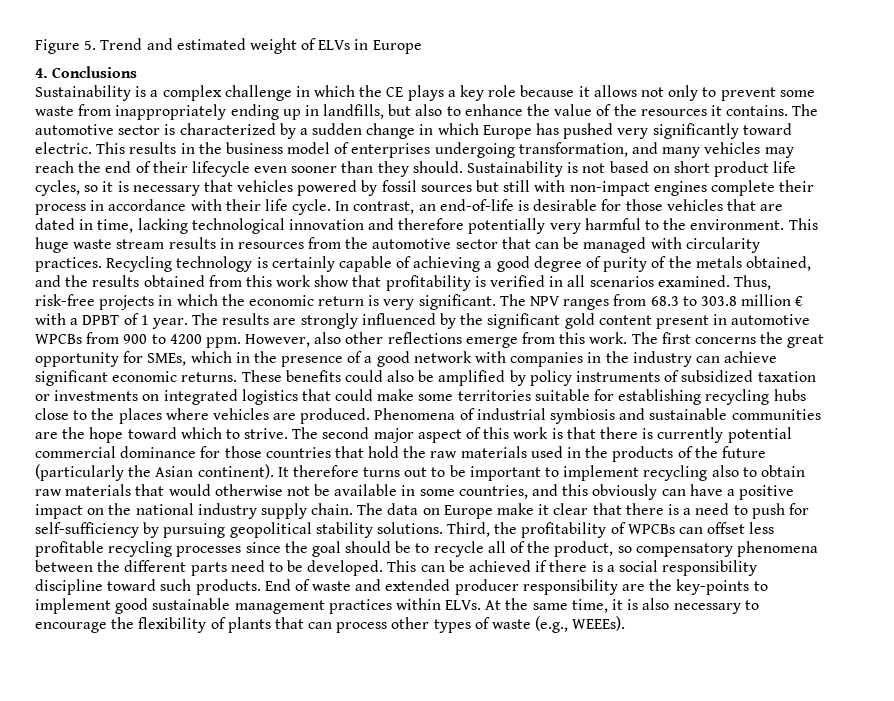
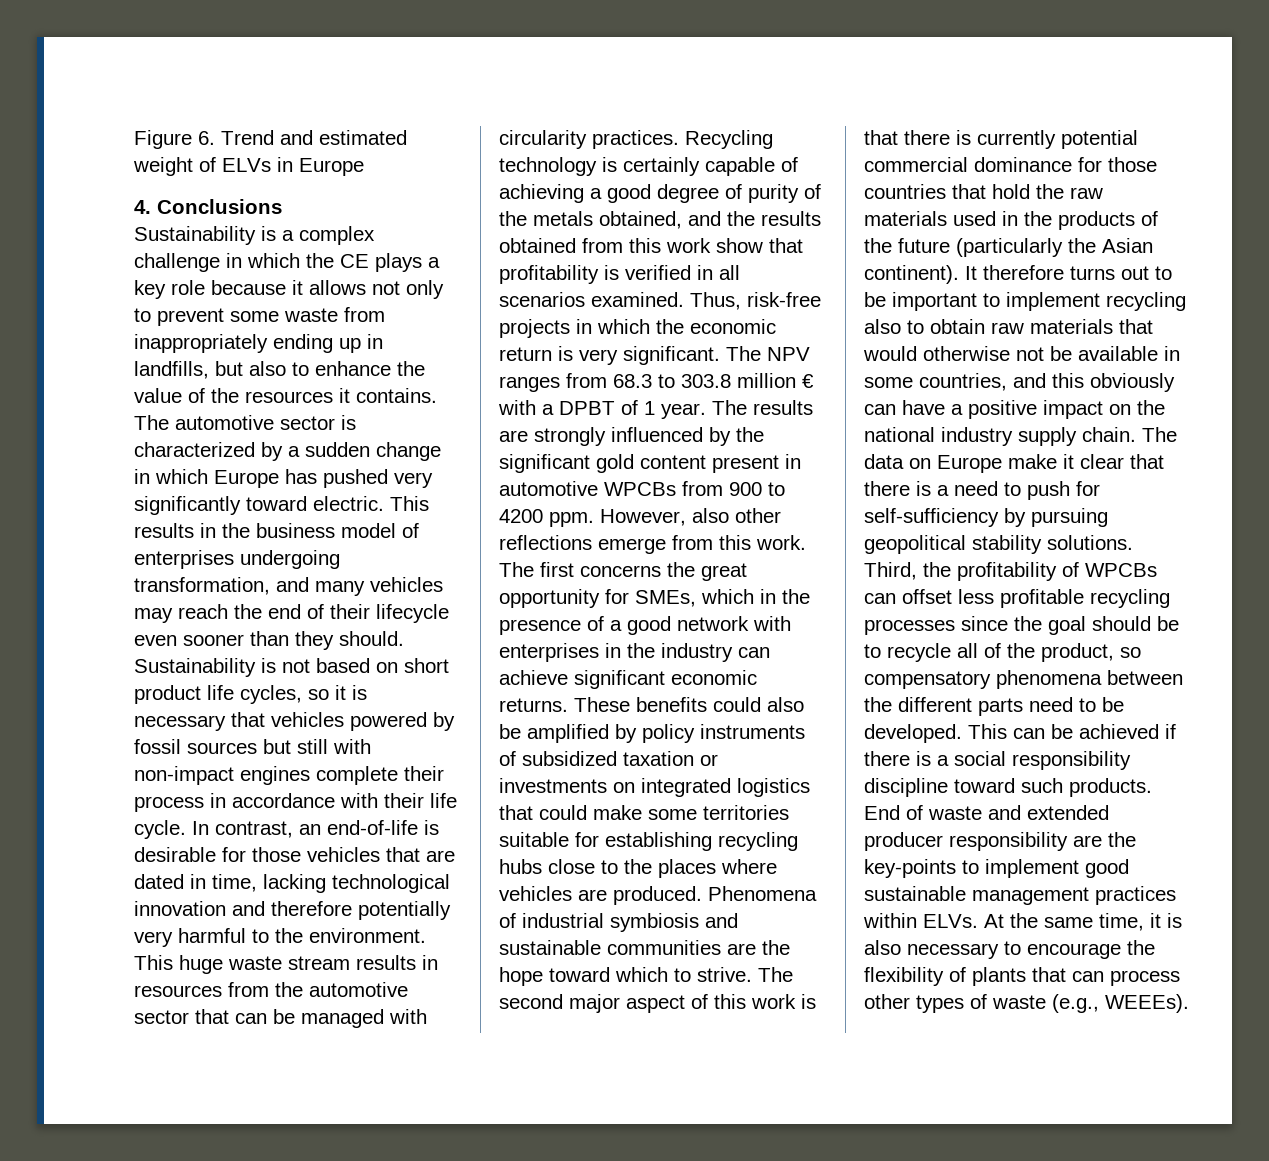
[84,40,97,50] 5. -> [198,131,215,145] 6.
[510,352,584,367] companies -> [499,643,599,662] enterprises

